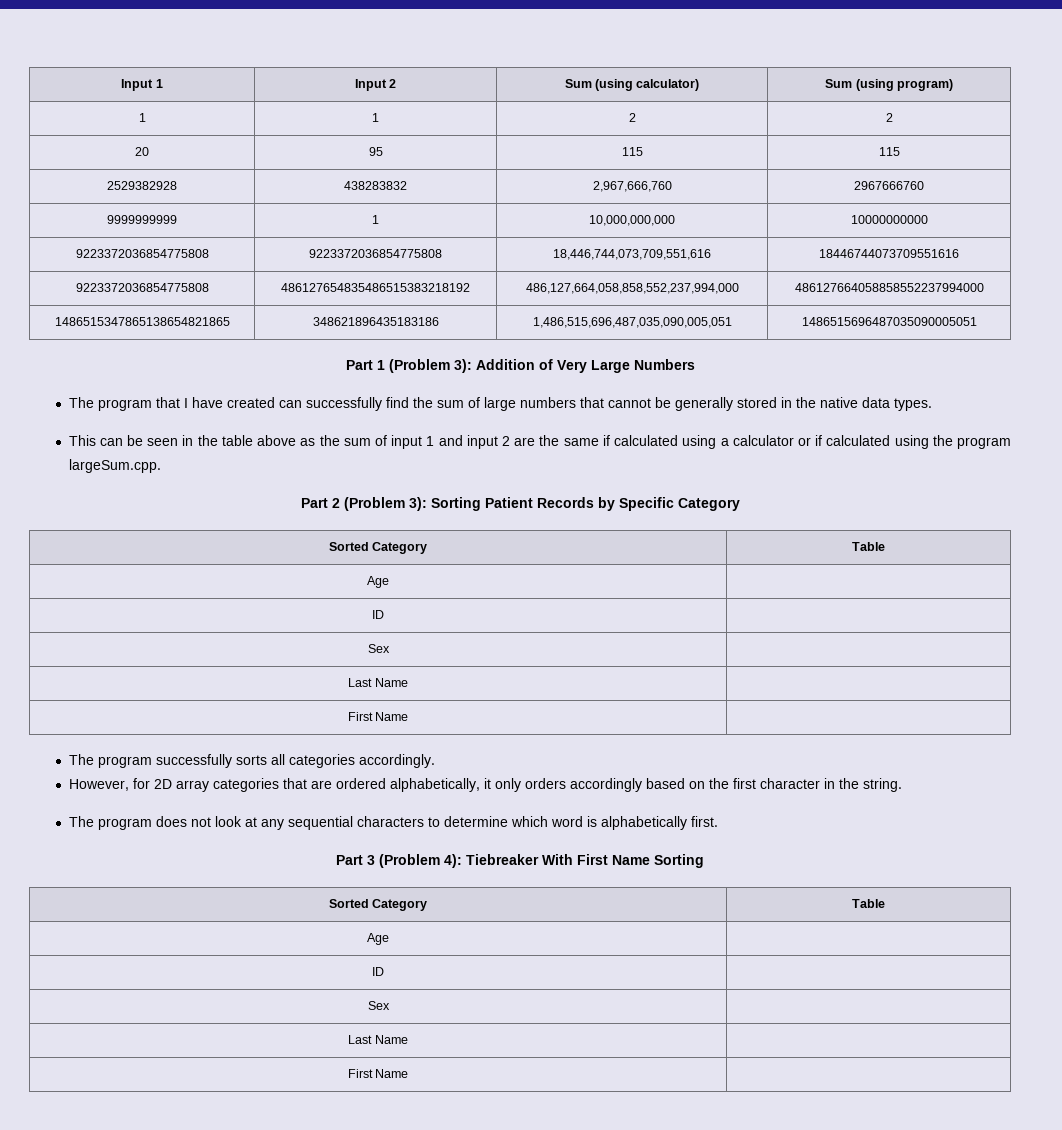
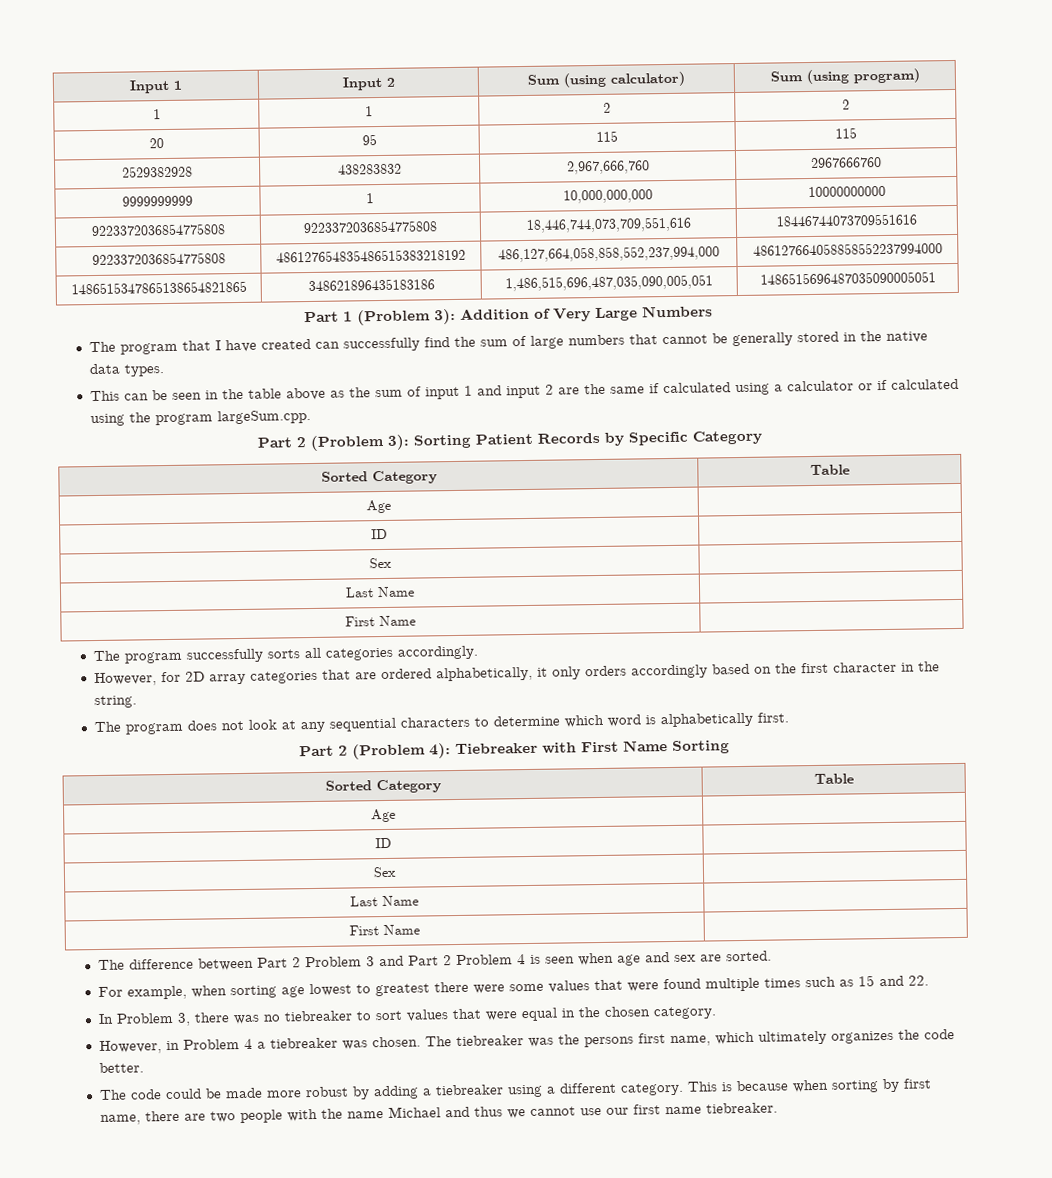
[367,855,375,865] 3 -> [337,745,348,756] 2
[542,854,573,865] With -> [541,742,577,754] with
(409, 1073) none -> [98,950,773,971] [98,975,930,1000] [98,1006,718,1026] [99,1029,956,1055] [99,1062,145,1073] [99,1078,933,1100] [100,1102,779,1125] // The difference between Part 2 Problem 3 and Part 2 Problem 4 is seen when age and sex are sorted. // For example, when sorting age lowest to greatest there were some values that were found multiple times such as 15 and 22. // In Problem 3, there was no tiebreaker to sort values that were equal in the chosen category. // However, in Problem 4 a tiebreaker was chosen. The tiebreaker was the persons first name, which ultimately organizes the code better. // The code could be made more robust by adding a tiebreaker using a different category. This is because when sorting by first name, there are two people with the name Michael and thus we cannot use our first name tiebreaker.

